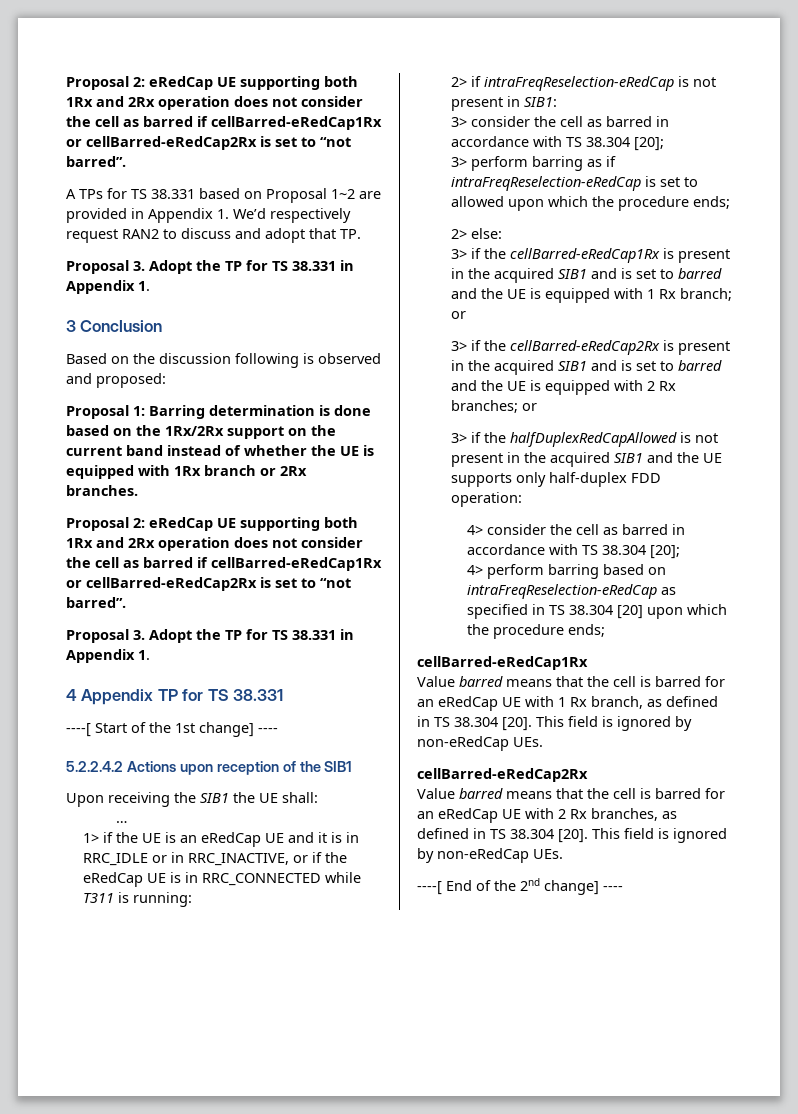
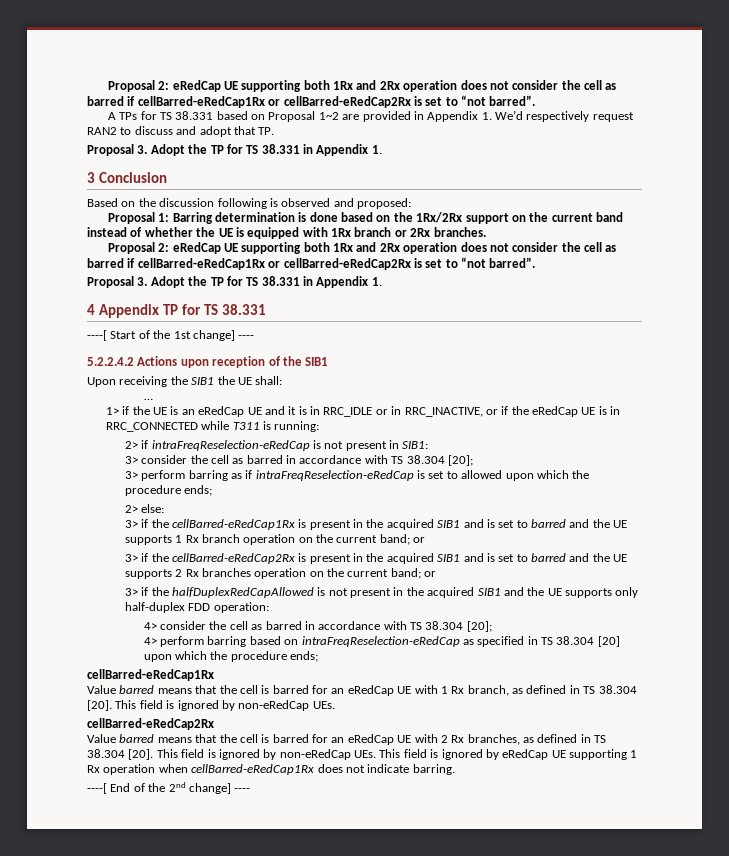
[529,288,732,303] is equipped with 1 Rx branch; -> [124,534,410,545] supports 1 Rx branch operation on the current band;
[529,380,676,395] [450,400,518,413] is equipped with 2 Rx branches; -> [124,568,421,579] supports 2 Rx branches operation on the current band;
(563, 854) none -> [379,749,638,760] [87,764,455,775] This field is ignored by eRedCap UE supporting 1 Rx operation when cellBarred-eRedCap1Rx does not indicate barring.

